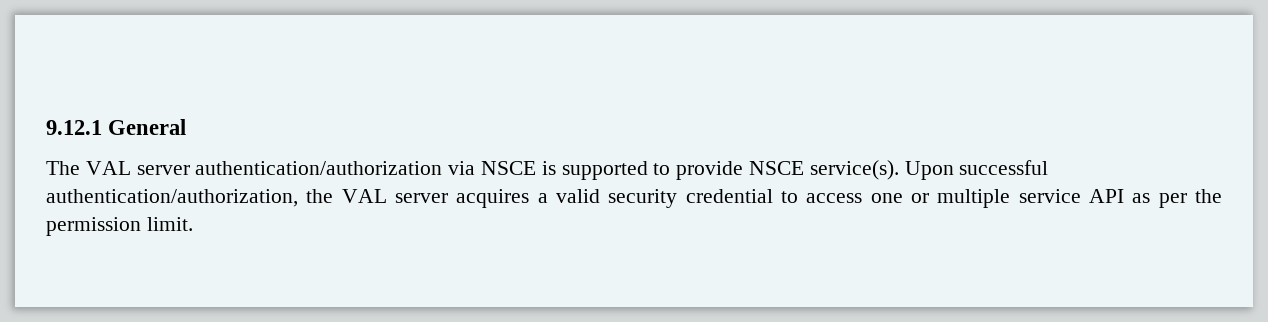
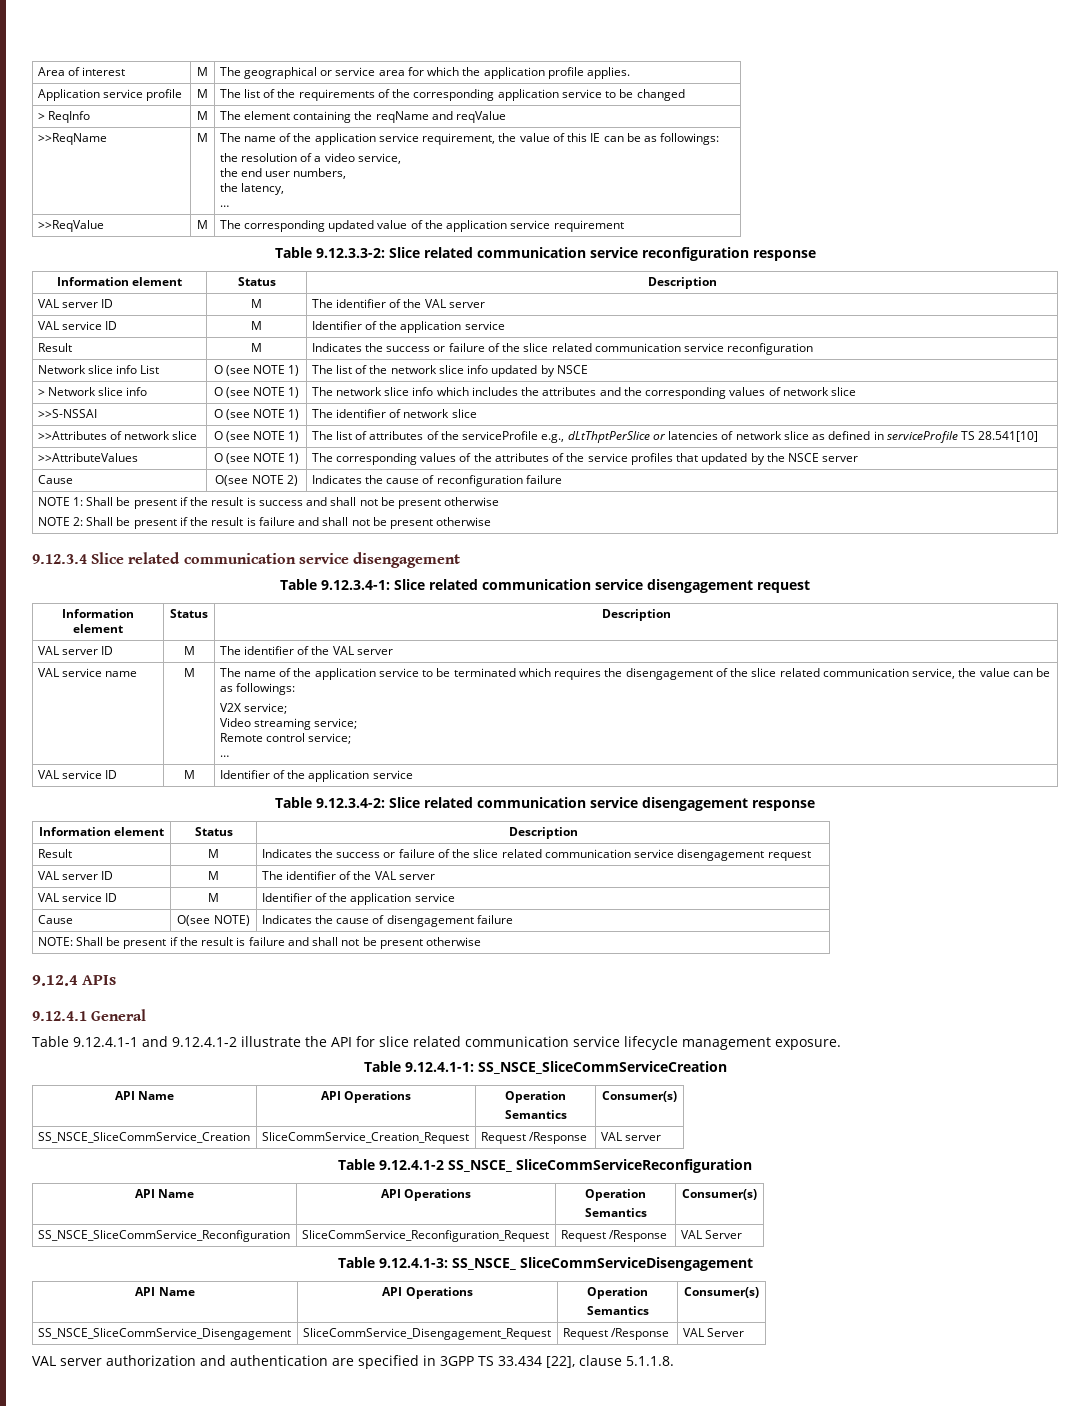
[46,119,187,135] [46,160,1049,180] [46,189,1222,208] [46,217,193,236] 9.12.1 General // The VAL server authentication/authorization via NSCE is supported to provide NSCE service(s). Upon successful authentication/authorization, the VAL server acquires a valid security credential to access one or multiple service API as per the permission limit. -> [37,67,126,76] [197,67,208,76] [219,67,631,79] [37,89,183,101] [197,89,208,98] [219,89,685,101] [37,111,90,123] [197,111,208,120] [219,111,507,123] [37,133,107,145] [197,133,208,142] [219,133,720,145] [219,153,401,164] [219,168,347,179] [219,183,284,195] [219,205,229,207] [37,220,104,232] [197,220,208,229] [219,220,624,232] [274,247,816,261] [56,277,183,286] [237,277,276,286] [647,277,717,289] [37,299,114,308] [251,299,262,308] [311,299,485,308] [37,321,118,330] [251,321,262,330] [311,321,505,333] [37,343,72,352] [251,343,262,352] [311,343,814,355] [37,365,160,374] [213,365,300,376] [311,365,588,377] [37,387,148,396] [213,387,300,398] [311,387,857,399] [37,409,97,418] [213,409,300,420] [311,409,477,418] [37,431,198,440] [213,431,300,442] [311,431,1039,443] [37,453,138,462] [213,453,300,464] [311,453,859,465] [37,475,73,484] [215,475,298,486] [311,475,562,487] [37,497,500,509] [37,517,492,529] [32,552,460,568] [280,579,810,593] [62,609,134,618] [73,624,123,633] [170,609,208,618] [601,609,671,621] [37,646,114,655] [183,646,195,655] [219,646,393,655] [37,668,138,677] [183,668,195,677] [219,668,1051,680] [219,683,295,695] [219,703,287,714] [219,718,358,730] [219,733,352,744] [219,755,229,757] [37,770,118,779] [183,770,195,779] [219,770,413,782] [275,797,815,811] [38,827,165,836] [194,827,233,836] [508,827,578,839] [37,849,72,858] [208,849,219,858] [261,849,811,861] [37,871,114,880] [208,871,219,880] [261,871,435,880] [37,893,118,902] [208,893,219,902] [261,893,455,905] [37,915,73,924] [177,915,250,926] [261,915,513,927] [37,937,482,949] [32,975,117,986] [32,1009,147,1021] [32,1036,841,1050] [363,1061,727,1074] [114,1091,175,1100] [320,1091,412,1103] [505,1091,566,1103] [504,1110,567,1119] [602,1091,677,1102] [37,1132,250,1143] [261,1132,469,1144] [480,1132,587,1144] [600,1132,661,1141] [338,1159,752,1173] [134,1189,195,1198] [380,1189,472,1201] [585,1189,646,1201] [584,1208,647,1217] [682,1189,757,1200] [37,1230,290,1242] [301,1230,549,1242] [560,1230,667,1242] [680,1230,742,1239] [337,1257,753,1271] [135,1287,195,1296] [382,1287,473,1299] [587,1287,648,1299] [586,1306,649,1315] [684,1287,759,1298] [37,1328,291,1340] [302,1328,551,1340] [562,1328,669,1340] [682,1328,744,1337] [32,1355,674,1369] Area of interest | M | The geographical or service area for which the application profile applies. // Application service profile | M | The list of the requirements of the corresponding application service to be changed // > ReqInfo | M | The element containing the reqName and reqValue // >>ReqName | M | The name of the application service requirement, the value of this IE can be as followings: // the resolution of a video service, // the end user numbers, // the latency, // … // >>ReqValue | M | The corresponding updated value of the application service requirement // Table 9.12.3.3-2: Slice related communication service reconfiguration response // Information element | Status | Description // VAL server ID | M | The identifier of the VAL server // VAL service ID | M | Identifier of the application service // Result | M | Indicates the success or failure of the slice related communication service reconfiguration // Network slice info List | O (see NOTE 1) | The list of the network slice info updated by NSCE // > Network slice info | O (see NOTE 1) | The network slice info which includes the attributes and the corresponding values of network slice // >>S-NSSAI | O (see NOTE 1) | The identifier of network slice // >>Attributes of network slice | O (see NOTE 1) | The list of attributes of the serviceProfile e.g., dLtThptPerSlice or latencies of network slice as defined in serviceProfile TS 28.541[10] // >>AttributeValues | O (see NOTE 1) | The corresponding values of the attributes of the service profiles that updated by the NSCE server // Cause | O(see NOTE 2) | Indicates the cause of reconfiguration failure // NOTE 1: Shall be present if the result is success and shall not be present otherwise // NOTE 2: Shall be present if the result is failure and shall not be present otherwise // 9.12.3.4 Slice related communication service disengagement // Table 9.12.3.4-1: Slice related communication service disengagement request // Information element | Status | Description // VAL server ID | M | The identifier of the VAL server // VAL service name | M | The name of the application service to be terminated which requires the disengagement of the slice related communication service, the value can be as followings: // V2X service; // Video streaming service; // Remote control service; // … // VAL service ID | M | Identifier of the application service // Table 9.12.3.4-2: Slice related communication service disengagement response // Information element | Status | Description // Result | M | Indicates the success or failure of the slice related communication service disengagement request // VAL server ID | M | The identifier of the VAL server // VAL service ID | M | Identifier of the application service // Cause | O(see NOTE) | Indicates the cause of disengagement failure // NOTE: Shall be present if the result is failure and shall not be present otherwise // 9.12.4 APIs // 9.12.4.1 General // Table 9.12.4.1-1 and 9.12.4.1-2 illustrate the API for slice related communication service lifecycle management exposure. // Table 9.12.4.1-1: SS_NSCE_SliceCommServiceCreation // API Name | API Operations | Operation // Semantics | Consumer(s) // SS_NSCE_SliceCommService_Creation | SliceCommService_Creation_Request | Request /Response | VAL server // Table 9.12.4.1-2 SS_NSCE_ SliceCommServiceReconfiguration // API Name | API Operations | Operation // Semantics | Consumer(s) // SS_NSCE_SliceCommService_Reconfiguration | SliceCommService_Reconfiguration_Request | Request /Response | VAL Server // Table 9.12.4.1-3: SS_NSCE_ SliceCommServiceDisengagement // API Name | API Operations | Operation // Semantics | Consumer(s) // SS_NSCE_SliceCommService_Disengagement | SliceCommService_Disengagement_Request | Request /Response | VAL Server // VAL server authorization and authentication are specified in 3GPP TS 33.434 [22], clause 5.1.1.8.

